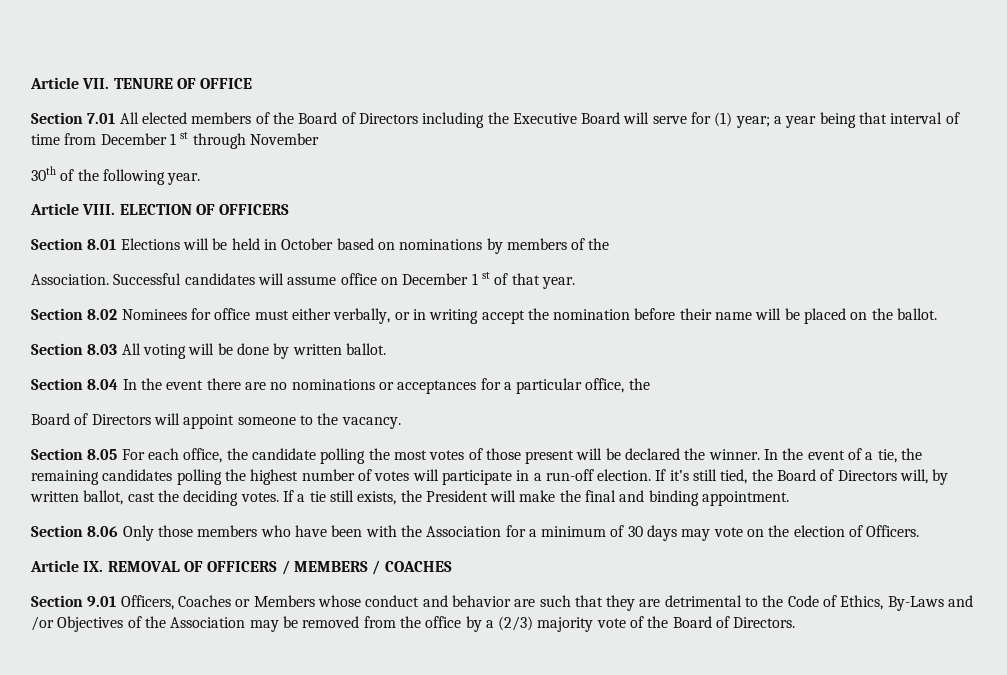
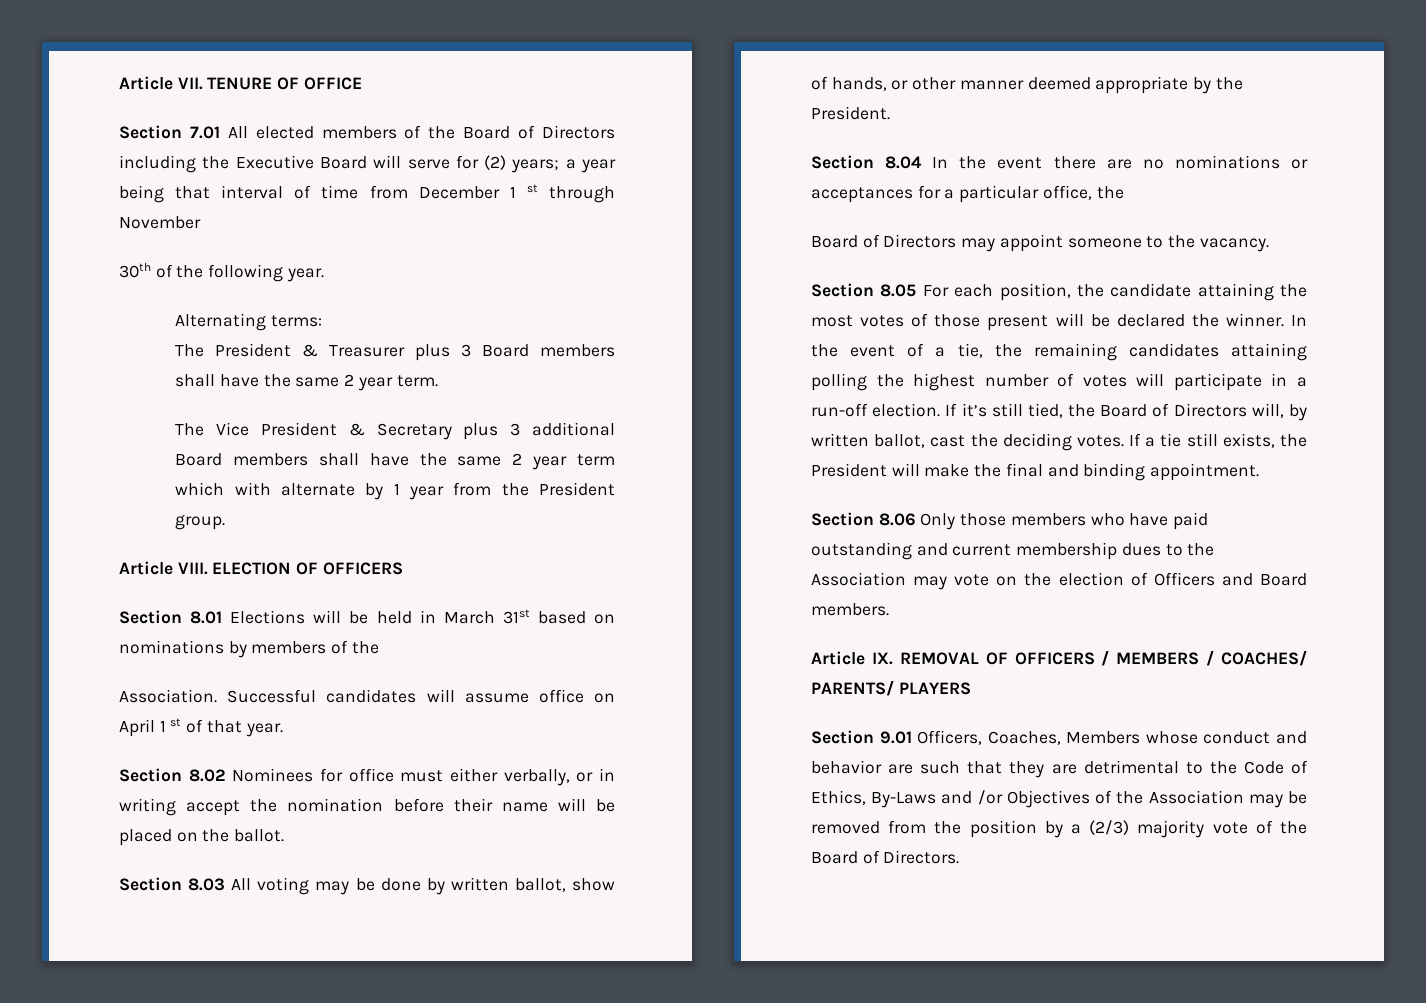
[714,112,770,128] (1) year; -> [484,155,560,173] (2) years;
(201, 179) none -> [175,313,323,331] [175,343,615,361] [175,374,438,391] [175,422,616,440] [175,453,616,470] [175,482,616,500] [175,515,226,530] // Alternating terms: // The President & Treasurer plus 3 Board members shall have the same 2 year term. // The Vice President & Secretary plus 3 additional Board members shall have the same 2 year term which with alternate by 1 year from the President group.
[281,238,334,250] October -> [443,609,530,624] March 31st
[402,273,469,285] December -> [119,719,155,737] April
[188,343,215,355] will -> [315,881,350,895] may
[345,343,386,355] ballot. -> [514,878,615,892] [811,76,1243,94] [811,106,890,120] ballot, show of hands, or other manner deemed appropriate by the President.
[153,413,180,425] will -> [961,238,996,252] may
[183,448,223,463] office, -> [999,283,1071,301] position,
[320,448,366,464] polling -> [1197,283,1274,301] attaining
(173, 475) none -> [1231,343,1307,361] attaining
[331,525,678,541] been with the Association for a minimum of 30 days -> [1173,512,1209,530] [811,542,1215,560] [811,572,906,586] paid outstanding and current membership dues to the Association
[866,525,920,537] Officers. -> [1153,572,1307,586] [811,603,889,616] Officers and Board members.
[384,561,452,572] COACHES -> [1221,650,1307,666] [811,680,971,696] COACHES/ PARENTS/ PLAYERS
[177,595,251,607] Coaches or -> [987,731,1061,745] Coaches,
[425,616,462,628] office -> [969,820,1037,838] position

